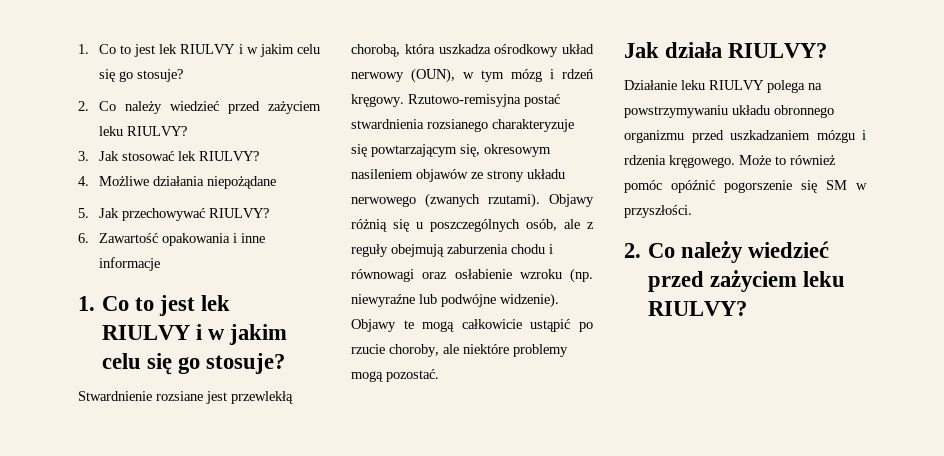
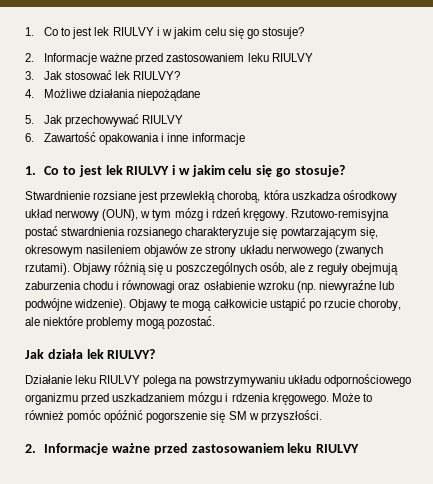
[98,101,321,114] [98,126,187,136] Co należy wiedzieć przed zażyciem leku RIULVY? -> [44,53,313,65] Informacje ważne przed zastosowaniem leku RIULVY
[208,208,269,218] RIULVY? -> [142,115,184,124] RIULVY
(723, 50) none -> [86,349,104,359] lek
[774,105,834,118] obronnego -> [323,374,411,387] odpornościowego
[648,241,830,263] [648,270,846,292] [648,301,748,316] Co należy wiedzieć przed zażyciem leku RIULVY? -> [44,443,360,455] Informacje ważne przed zastosowaniem leku RIULVY

